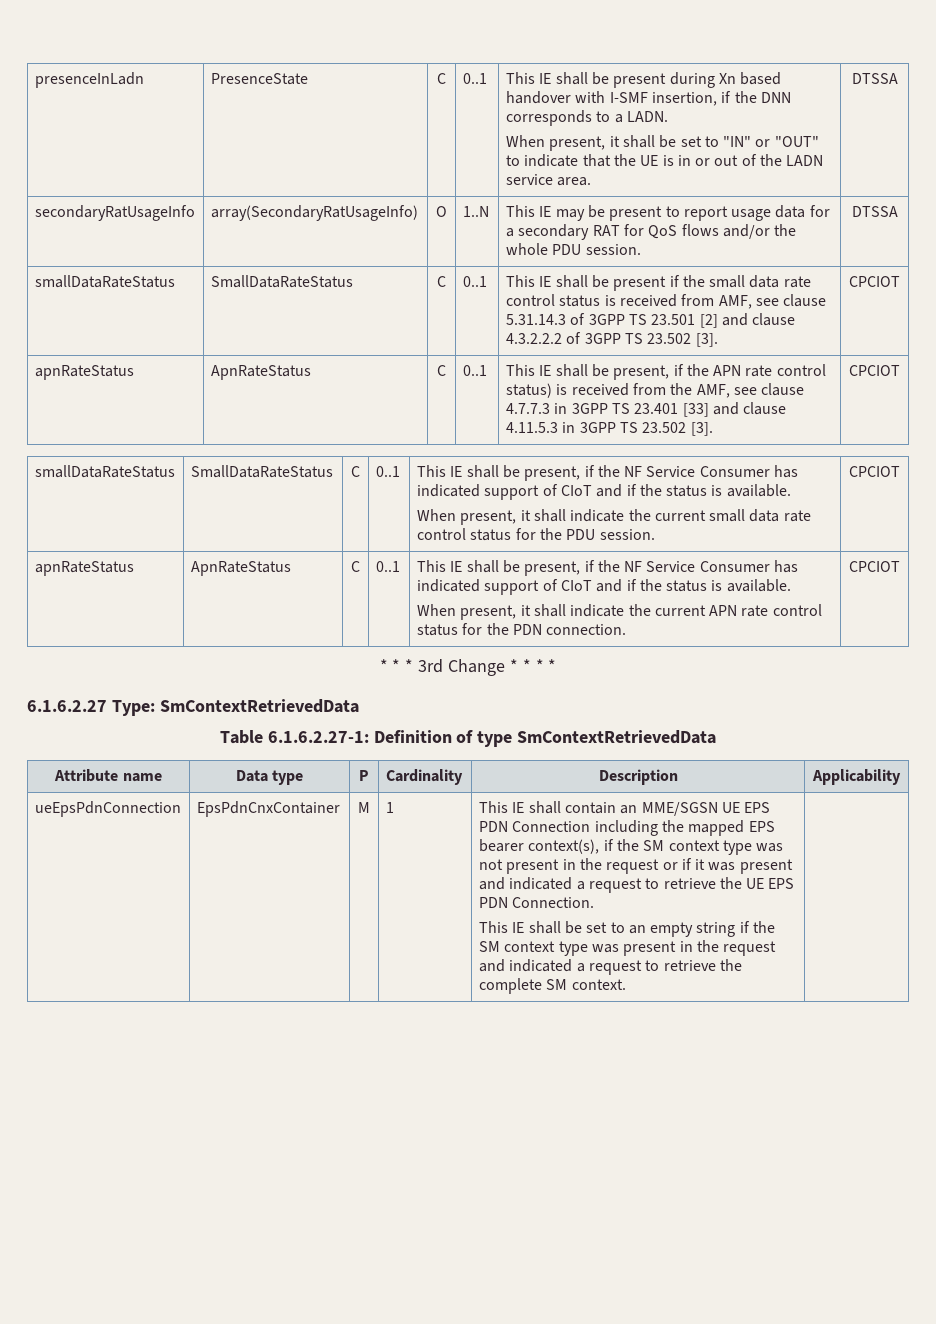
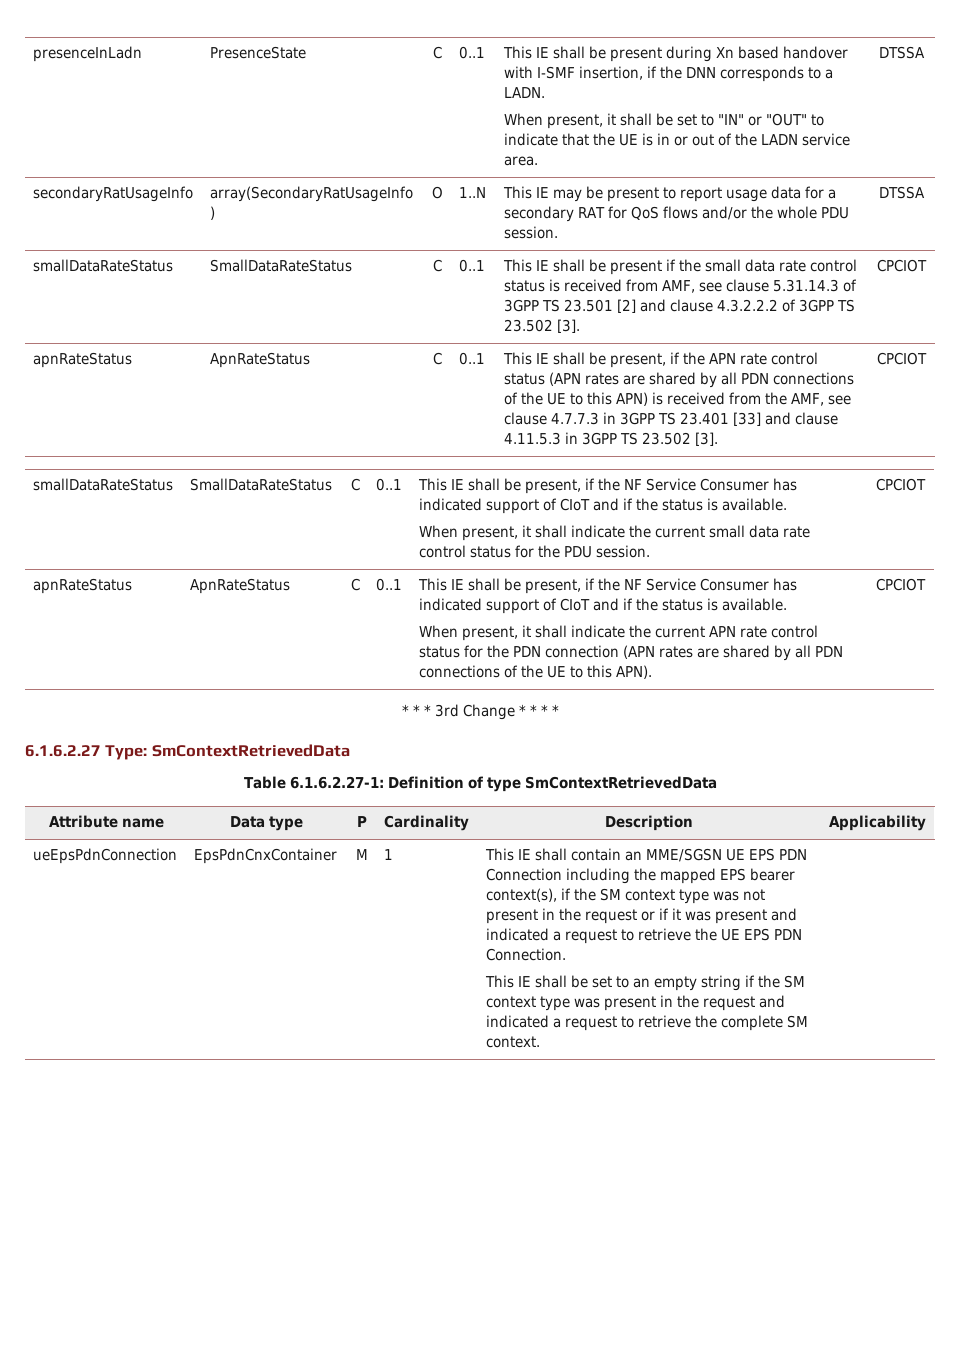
[505,383,552,398] status) -> [504,372,855,388] [504,392,649,406] status (APN rates are shared by all PDN connections of the UE to this APN)
[546,624,627,635] connection. -> [545,645,844,661] [419,665,653,679] connection (APN rates are shared by all PDN connections of the UE to this APN).

